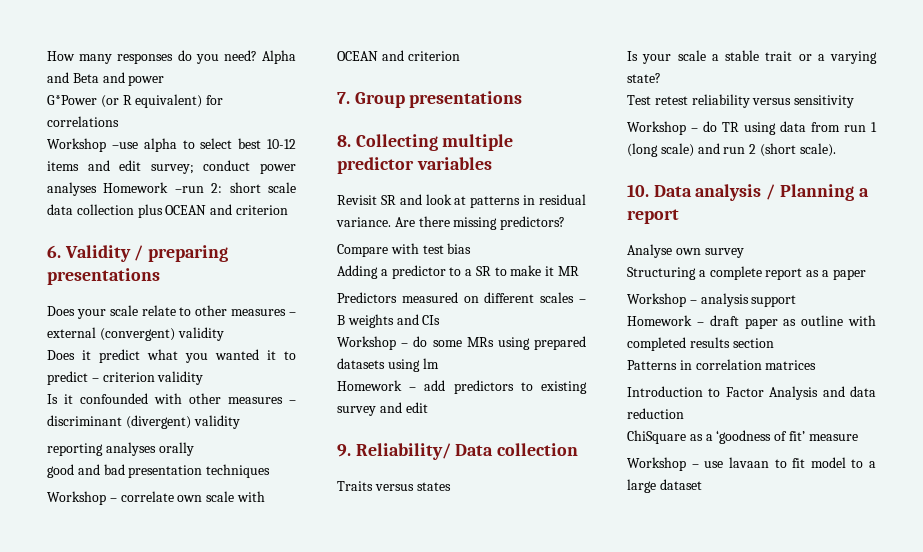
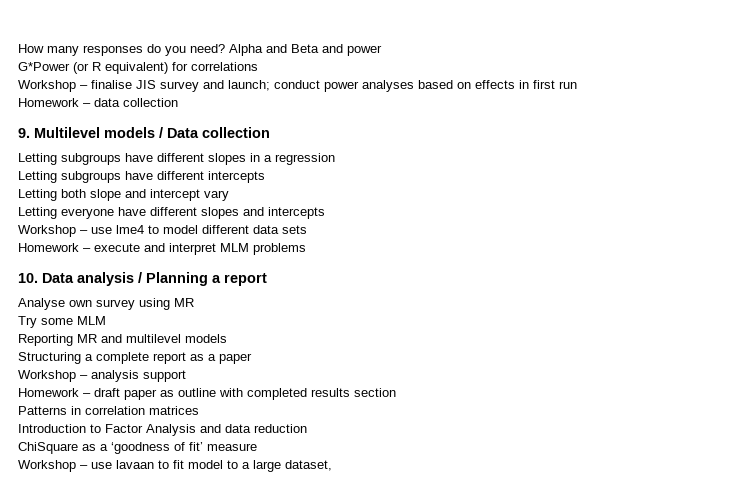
[111,138,296,152] [47,160,296,174] [47,182,296,196] [47,204,288,218] [47,245,229,262] [47,268,160,285] [47,305,296,319] [47,327,224,341] [47,349,296,363] [47,371,204,385] [47,393,296,404] [47,415,240,429] [47,442,194,456] [47,464,271,478] [47,491,265,505] [337,50,460,61] [337,91,523,108] [337,134,514,151] [337,157,492,174] [337,194,586,208] [336,216,566,230] [337,243,472,257] [337,265,580,279] [337,292,586,303] [337,314,441,328] [337,336,586,350] [337,358,439,372] [337,380,587,394] [337,402,428,416] [337,443,579,460] [337,481,451,491] [627,50,877,64] [627,73,661,83] [627,94,855,108] [627,121,877,135] [627,143,836,157] –use alpha to select best 10-12 items and edit survey; conduct power analyses Homework –run 2: short scale data collection plus OCEAN and criterion // 6. Validity / preparing presentations // Does your scale relate to other measures – external (convergent) validity // Does it predict what you wanted it to predict – criterion validity // Is it confounded with other measures – discriminant (divergent) validity // reporting analyses orally // good and bad presentation techniques // Workshop – correlate own scale with OCEAN and criterion // 7. Group presentations // 8. Collecting multiple predictor variables // Revisit SR and look at patterns in residual variance. Are there missing predictors? // Compare with test bias // Adding a predictor to a SR to make it MR // Predictors measured on different scales – B weights and CIs // Workshop – do some MRs using prepared datasets using lm // Homework – add predictors to existing survey and edit // 9. Reliability/ Data collection // Traits versus states // Is your scale a stable trait or a varying state? // Test retest reliability versus sensitivity // Workshop – do TR using data from run 1 (long scale) and run 2 (short scale). -> [80,80,577,92] [18,98,178,107] [18,127,270,138] [18,153,335,165] [18,171,265,183] [18,189,229,201] [18,207,325,219] [18,225,307,237] [18,243,306,255] – finalise JIS survey and launch; conduct power analyses based on effects in first run // Homework – data collection // 9. Multilevel models / Data collection // Letting subgroups have different slopes in a regression // Letting subgroups have different intercepts // Letting both slope and intercept vary // Letting everyone have different slopes and intercepts // Workshop – use lme4 to model different data sets // Homework – execute and interpret MLM problems
(744, 253) none -> [139,298,194,310] [18,316,106,328] [18,334,227,346] using MR // Try some MLM // Reporting MR and multilevel models
[659,479,702,490] dataset -> [285,460,332,471] dataset,

